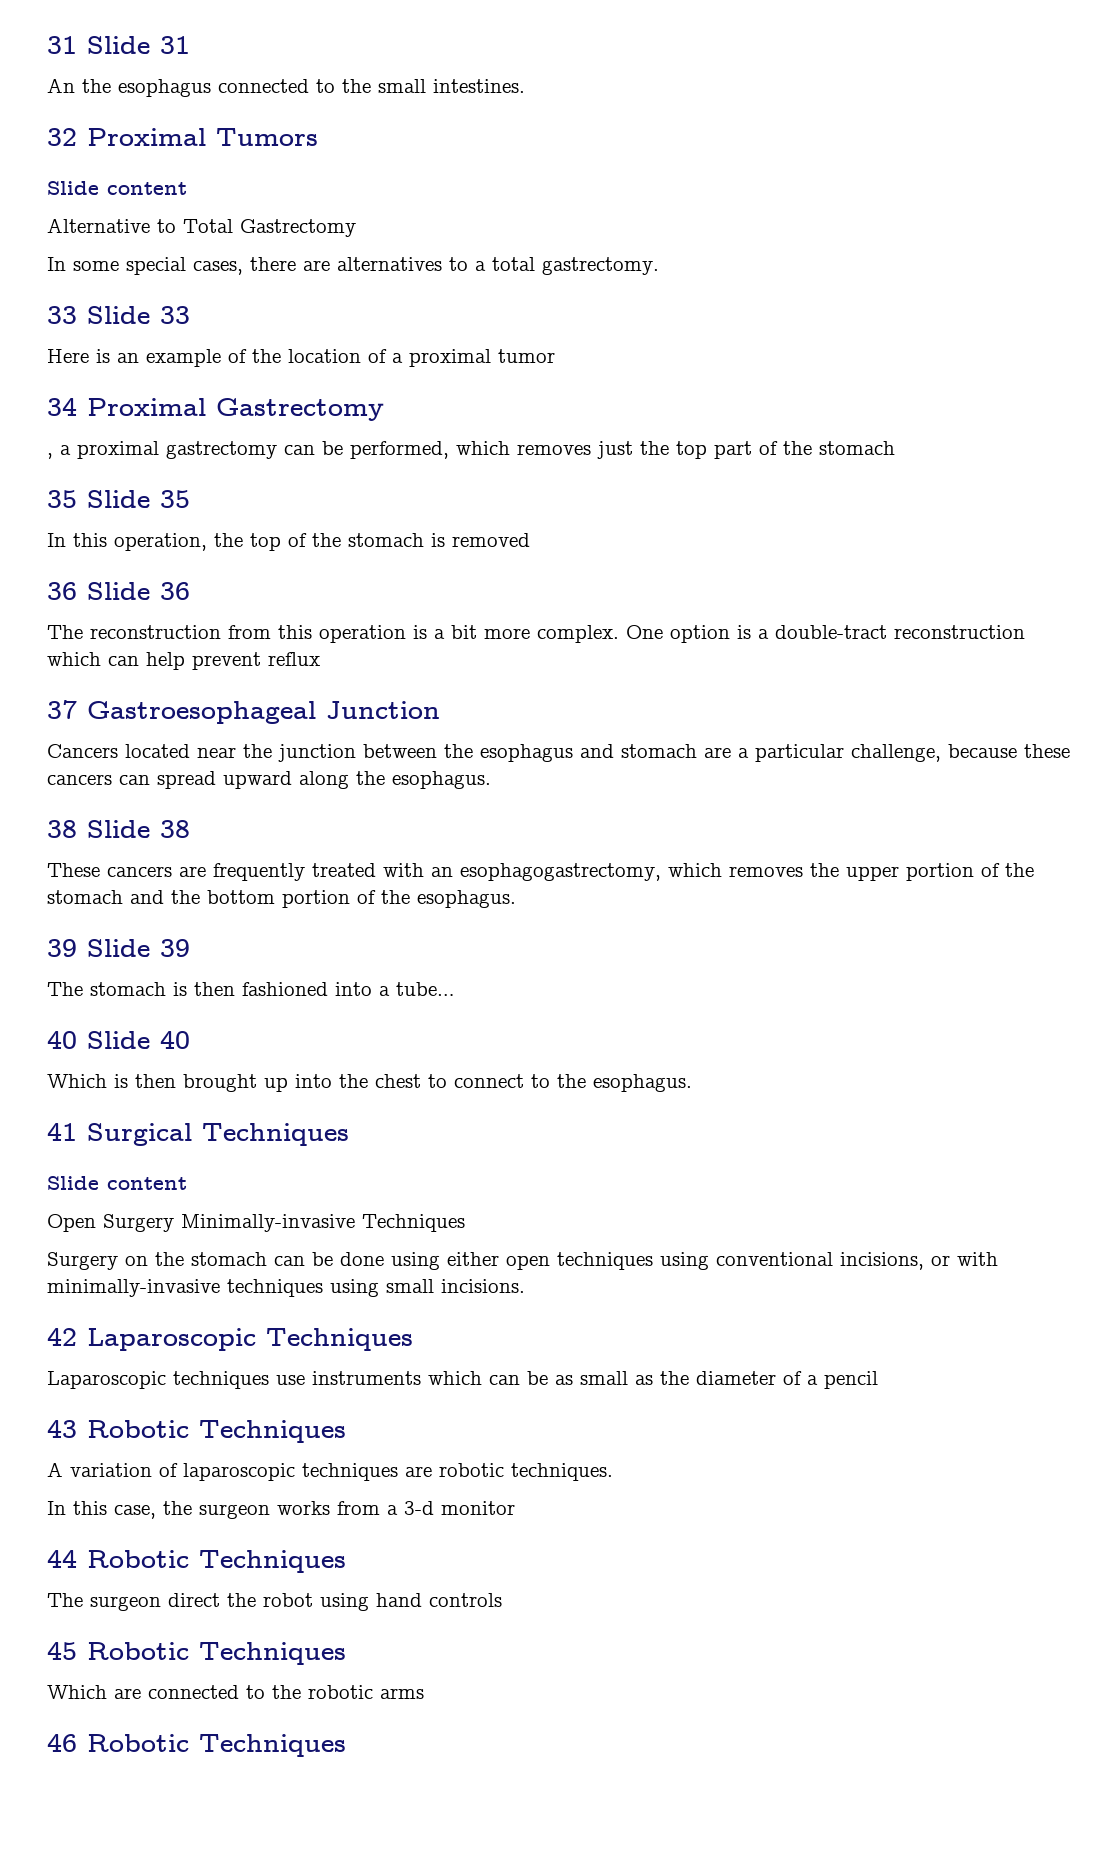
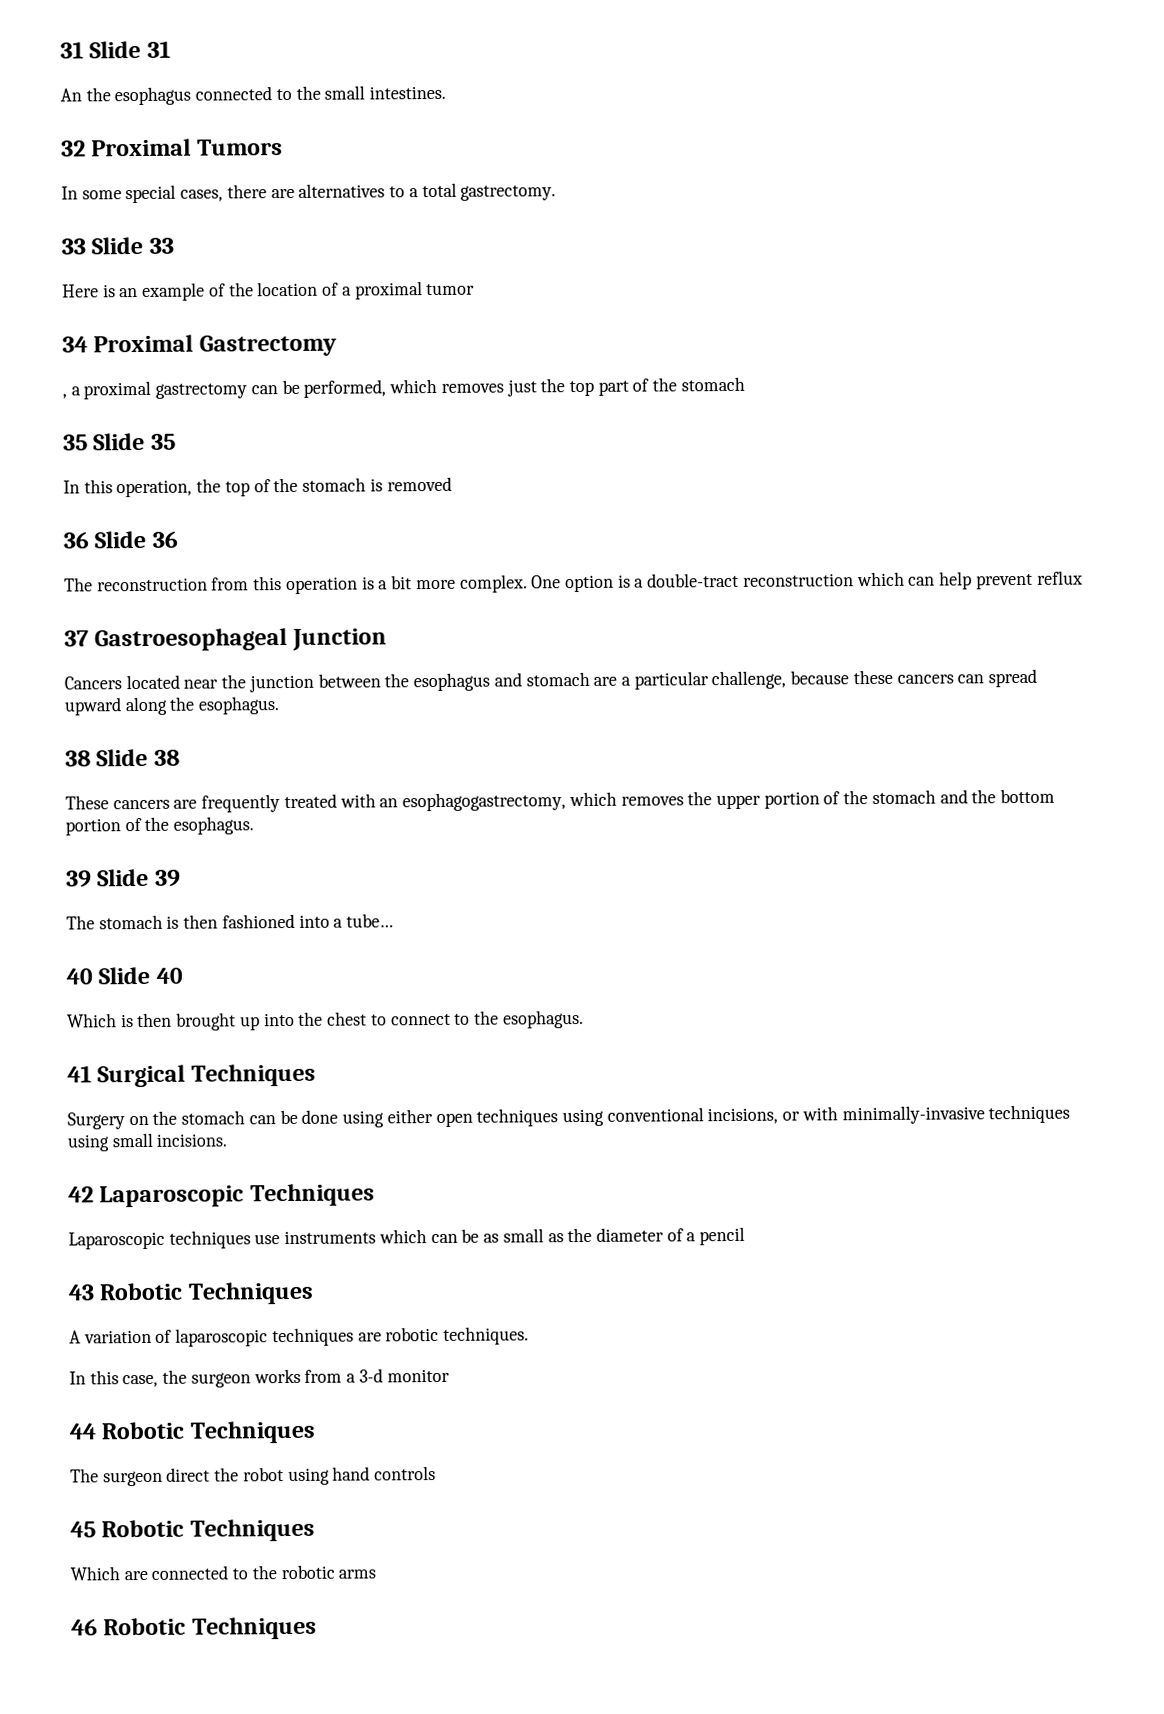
[47,181,187,195] [47,218,356,237] // Slide content // Alternative to Total Gastrectomy -> (283, 147) none
[47,1176,187,1190] [47,1214,465,1232] // Slide content // Open Surgery Minimally-invasive Techniques -> (316, 1075) none

